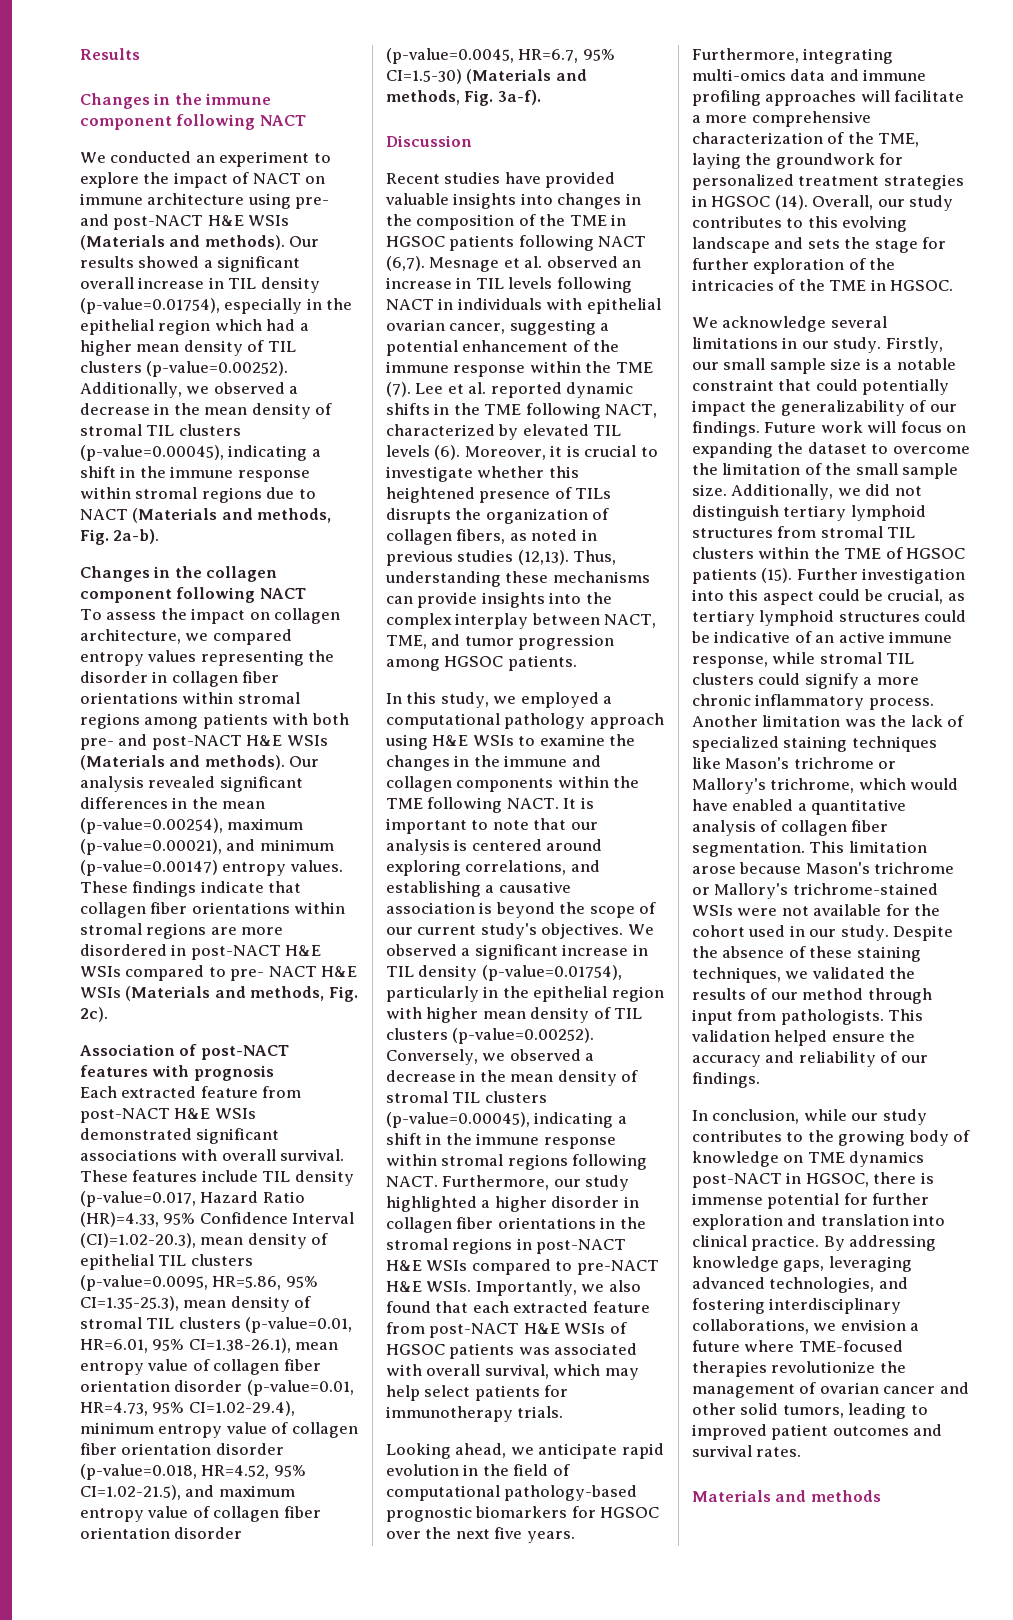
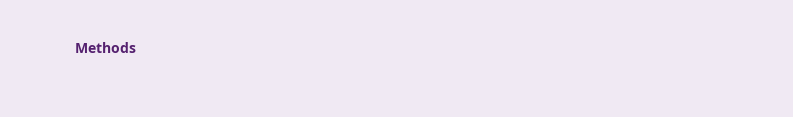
[80,48,140,60] [80,93,272,109] [80,114,306,130] [80,151,331,167] [80,172,326,188] [80,193,330,209] [80,214,290,230] [80,235,320,250] [80,256,301,272] [80,277,320,293] [80,298,353,314] [80,319,309,335] [80,340,296,356] [80,361,289,377] [80,382,299,398] [80,403,333,419] [80,424,241,436] [80,445,321,461] [80,466,310,482] [80,487,316,503] [80,508,332,523] [80,529,160,545] [80,566,278,582] [80,587,306,603] [80,608,341,624] [80,629,292,645] [80,650,335,666] [80,671,280,687] [80,692,300,704] [80,713,349,729] [80,734,328,750] [80,755,320,770] [80,776,303,792] [80,797,266,809] [80,818,304,834] [80,839,334,855] [80,860,343,876] [80,881,302,897] [80,902,346,918] [80,923,284,939] [80,944,322,960] [80,965,358,981] [80,986,358,1002] [80,1007,108,1022] [80,1044,289,1060] [80,1065,274,1081] [80,1086,302,1098] [80,1108,256,1123] [80,1128,280,1144] [80,1149,345,1161] [80,1170,354,1186] [80,1191,305,1207] [80,1212,355,1227] [80,1233,329,1249] [80,1254,253,1270] [80,1275,318,1291] [80,1296,312,1312] [80,1317,353,1333] [80,1338,339,1353] [80,1359,321,1375] [80,1380,354,1396] [80,1401,295,1416] [80,1422,358,1438] [80,1443,284,1455] [80,1464,306,1480] [80,1485,295,1500] [80,1506,321,1522] [80,1527,243,1539] [386,48,615,64] [386,69,587,84] [386,90,541,106] [386,135,472,147] [386,172,616,188] [385,193,641,209] [386,214,627,230] [386,235,647,251] [386,256,642,272] [386,277,632,293] [386,298,661,314] [386,319,610,335] [386,340,620,356] [386,361,653,377] [386,382,634,398] [386,403,658,419] [386,424,622,440] [386,445,658,460] [386,466,579,482] [386,487,612,503] [386,508,610,524] [386,529,597,545] [386,550,617,566] [385,571,650,587] [386,592,612,608] [386,613,657,629] [386,634,615,650] [386,655,577,671] [386,692,613,708] [386,713,664,729] [385,734,636,750] [386,755,601,771] [386,776,640,792] [386,797,594,813] [386,818,598,834] [386,839,603,855] [386,860,600,876] [386,881,571,897] [386,902,657,918] [386,923,654,939] [386,944,648,960] [386,965,622,981] [386,986,664,1002] [386,1007,643,1023] [386,1028,595,1044] [386,1049,595,1065] [386,1070,639,1086] [386,1091,547,1103] [386,1112,627,1128] [386,1133,616,1149] [386,1154,648,1170] [386,1175,630,1191] [386,1196,639,1212] [386,1217,646,1233] [386,1238,627,1254] [386,1259,659,1275] [386,1280,641,1296] [386,1301,650,1313] [386,1322,627,1338] [386,1343,638,1359] [386,1364,639,1380] [386,1385,569,1401] [386,1406,564,1422] [386,1443,664,1459] [386,1464,570,1476] [386,1485,638,1501] [386,1506,660,1522] [386,1527,575,1543] [692,48,894,64] [692,69,927,81] [692,90,965,106] [692,111,871,127] [692,132,920,147] [692,153,904,169] [692,174,964,190] [692,195,954,211] [692,216,908,232] [692,237,947,253] [692,258,896,274] [692,279,954,291] [692,316,887,332] [692,337,943,353] [692,358,956,374] [692,379,950,395] [692,400,957,416] [692,421,967,437] [692,442,970,458] [692,463,959,479] [692,484,922,500] [692,505,926,521] [692,526,916,538] [692,547,966,559] [692,568,966,584] [692,589,965,605] [692,610,967,626] [691,631,953,643] [692,652,915,668] [692,673,919,689] [692,694,934,710] [692,715,965,727] [692,736,937,752] [692,757,897,769] [692,778,959,794] [692,799,907,815] [692,820,889,836] [692,841,927,857] [692,862,955,874] [692,883,938,899] [692,904,941,916] [692,925,954,941] [692,946,921,962] [692,967,916,983] [692,988,932,1004] [692,1009,924,1025] [691,1030,916,1046] [692,1051,928,1067] [692,1072,760,1088] [692,1109,927,1125] [692,1130,971,1146] [692,1151,925,1167] [692,1172,934,1188] [692,1193,930,1209] [692,1214,946,1230] [692,1235,937,1251] [692,1256,912,1272] [692,1277,908,1293] [692,1298,902,1314] [692,1319,920,1334] [692,1340,903,1352] [692,1361,906,1377] [692,1382,969,1398] [692,1403,928,1419] [692,1424,943,1440] [692,1445,802,1457] [692,1490,881,1502] Results // Changes in the immune component following NACT // We conducted an experiment to explore the impact of NACT on immune architecture using pre- and post-NACT H&E WSIs (Materials and methods). Our results showed a significant overall increase in TIL density (p-value=0.01754), especially in the epithelial region which had a higher mean density of TIL clusters (p-value=0.00252). Additionally, we observed a decrease in the mean density of stromal TIL clusters (p-value=0.00045), indicating a shift in the immune response within stromal regions due to NACT (Materials and methods, Fig. 2a-b). // Changes in the collagen component following NACT // To assess the impact on collagen architecture, we compared entropy values representing the disorder in collagen fiber orientations within stromal regions among patients with both pre- and post-NACT H&E WSIs (Materials and methods). Our analysis revealed significant differences in the mean (p-value=0.00254), maximum (p-value=0.00021), and minimum (p-value=0.00147) entropy values. These findings indicate that collagen fiber orientations within stromal regions are more disordered in post-NACT H&E WSIs compared to pre- NACT H&E WSIs (Materials and methods, Fig. 2c). // Association of post-NACT features with prognosis // Each extracted feature from post-NACT H&E WSIs demonstrated significant associations with overall survival. These features include TIL density (p-value=0.017, Hazard Ratio (HR)=4.33, 95% Confidence Interval (CI)=1.02-20.3), mean density of epithelial TIL clusters (p-value=0.0095, HR=5.86, 95% CI=1.35-25.3), mean density of stromal TIL clusters (p-value=0.01, HR=6.01, 95% CI=1.38-26.1), mean entropy value of collagen fiber orientation disorder (p-value=0.01, HR=4.73, 95% CI=1.02-29.4), minimum entropy value of collagen fiber orientation disorder (p-value=0.018, HR=4.52, 95% CI=1.02-21.5), and maximum entropy value of collagen fiber orientation disorder (p-value=0.0045, HR=6.7, 95% CI=1.5-30) (Materials and methods, Fig. 3a-f). // Discussion // Recent studies have provided valuable insights into changes in the composition of the TME in HGSOC patients following NACT (6,7). Mesnage et al. observed an increase in TIL levels following NACT in individuals with epithelial ovarian cancer, suggesting a potential enhancement of the immune response within the TME (7). Lee et al. reported dynamic shifts in the TME following NACT, characterized by elevated TIL levels (6). Moreover, it is crucial to investigate whether this heightened presence of TILs disrupts the organization of collagen fibers, as noted in previous studies (12,13). Thus, understanding these mechanisms can provide insights into the complex interplay between NACT, TME, and tumor progression among HGSOC patients. // In this study, we employed a computational pathology approach using H&E WSIs to examine the changes in the immune and collagen components within the TME following NACT. It is important to note that our analysis is centered around exploring correlations, and establishing a causative association is beyond the scope of our current study's objectives. We observed a significant increase in TIL density (p-value=0.01754), particularly in the epithelial region with higher mean density of TIL clusters (p-value=0.00252). Conversely, we observed a decrease in the mean density of stromal TIL clusters (p-value=0.00045), indicating a shift in the immune response within stromal regions following NACT. Furthermore, our study highlighted a higher disorder in collagen fiber orientations in the stromal regions in post-NACT H&E WSIs compared to pre-NACT H&E WSIs. Importantly, we also found that each extracted feature from post-NACT H&E WSIs of HGSOC patients was associated with overall survival, which may help select patients for immunotherapy trials. // Looking ahead, we anticipate rapid evolution in the field of computational pathology-based prognostic biomarkers for HGSOC over the next five years. Furthermore, integrating multi-omics data and immune profiling approaches will facilitate a more comprehensive characterization of the TME, laying the groundwork for personalized treatment strategies in HGSOC (14). Overall, our study contributes to this evolving landscape and sets the stage for further exploration of the intricacies of the TME in HGSOC. // We acknowledge several limitations in our study. Firstly, our small sample size is a notable constraint that could potentially impact the generalizability of our findings. Future work will focus on expanding the dataset to overcome the limitation of the small sample size. Additionally, we did not distinguish tertiary lymphoid structures from stromal TIL clusters within the TME of HGSOC patients (15). Further investigation into this aspect could be crucial, as tertiary lymphoid structures could be indicative of an active immune response, while stromal TIL clusters could signify a more chronic inflammatory process. Another limitation was the lack of specialized staining techniques like Mason's trichrome or Mallory's trichrome, which would have enabled a quantitative analysis of collagen fiber segmentation. This limitation arose because Mason's trichrome or Mallory's trichrome-stained WSIs were not available for the cohort used in our study. Despite the absence of these staining techniques, we validated the results of our method through input from pathologists. This validation helped ensure the accuracy and reliability of our findings. // In conclusion, while our study contributes to the growing body of knowledge on TME dynamics post-NACT in HGSOC, there is immense potential for further exploration and translation into clinical practice. By addressing knowledge gaps, leveraging advanced technologies, and fostering interdisciplinary collaborations, we envision a future where TME-focused therapies revolutionize the management of ovarian cancer and other solid tumors, leading to improved patient outcomes and survival rates. // Materials and methods -> [75,42,136,53] Methods

